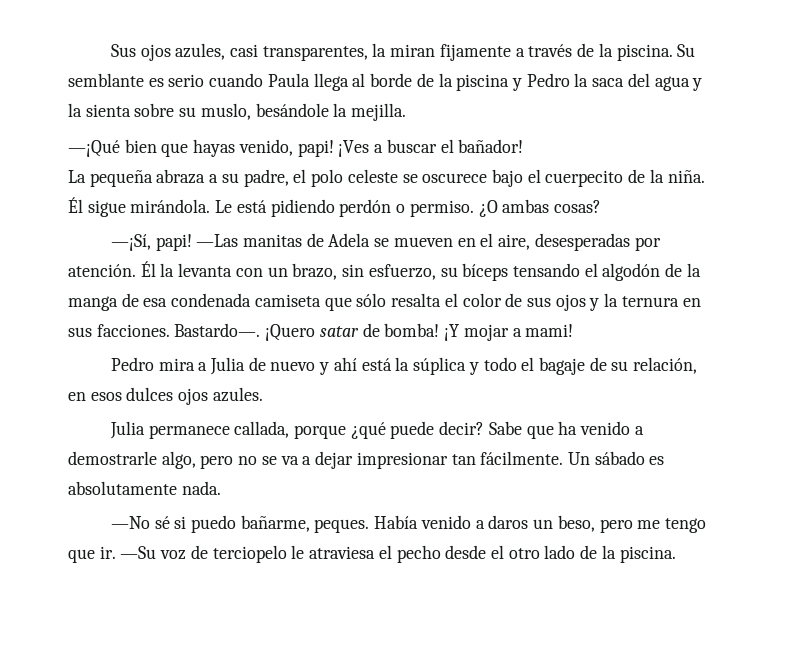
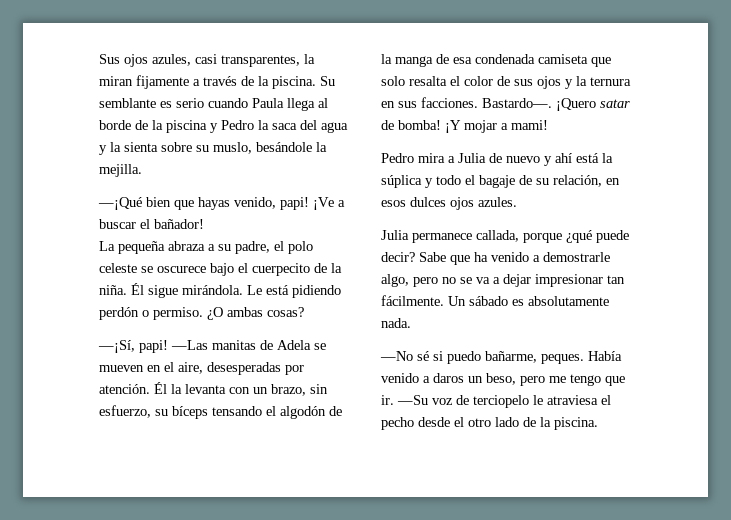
[338,140,370,157] ¡Ves -> [313,197,334,210] ¡Ve
[356,293,387,307] sólo -> [381,76,405,86] solo

